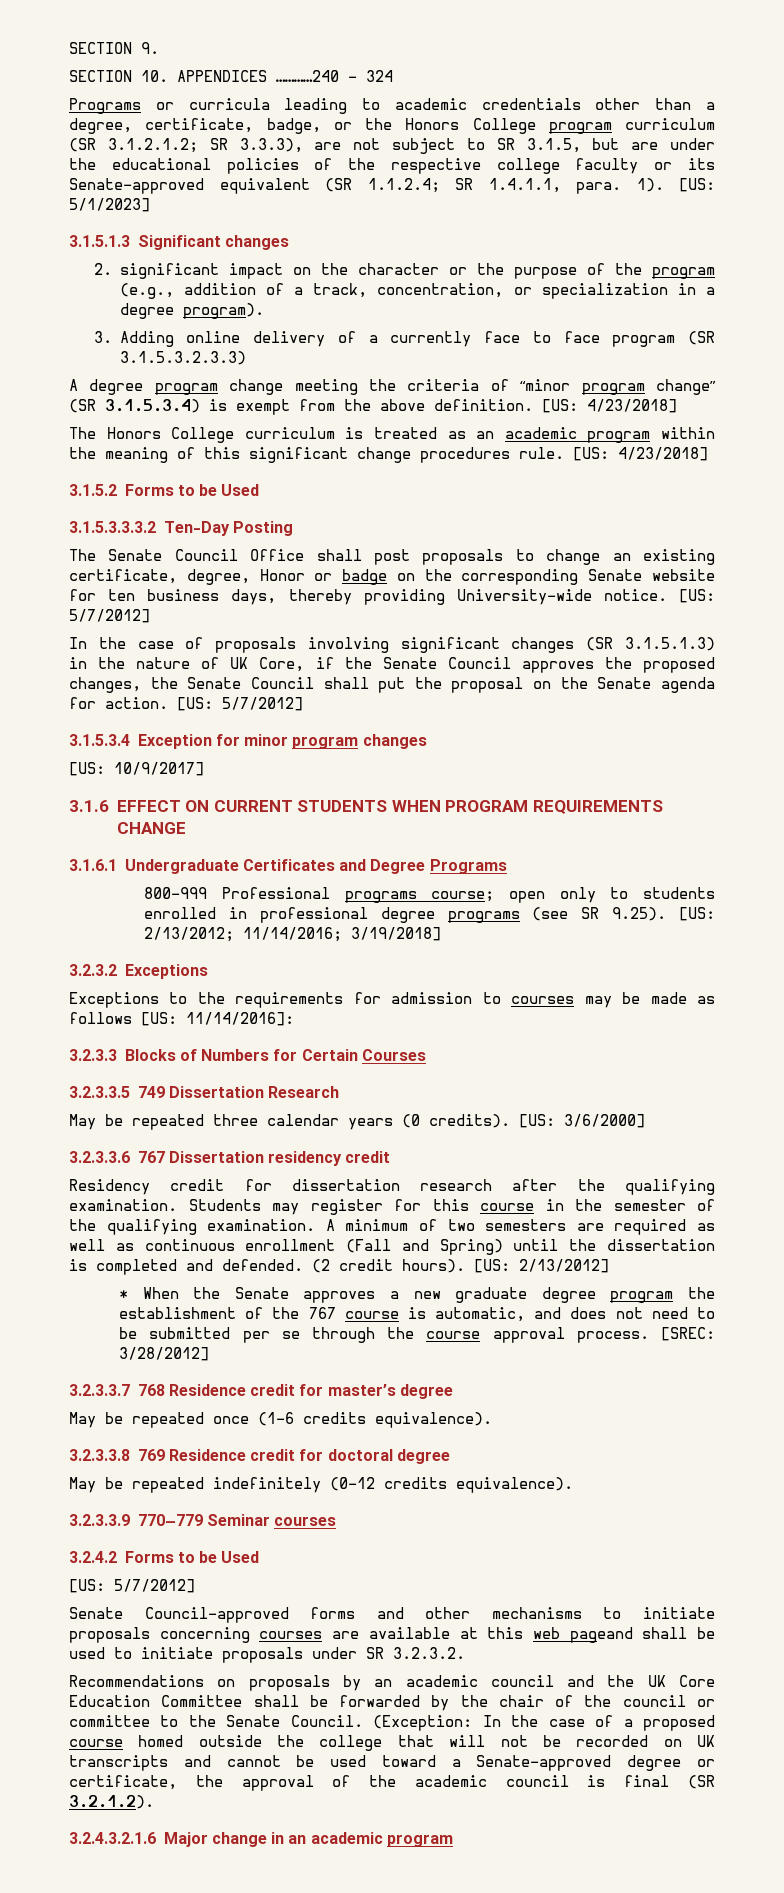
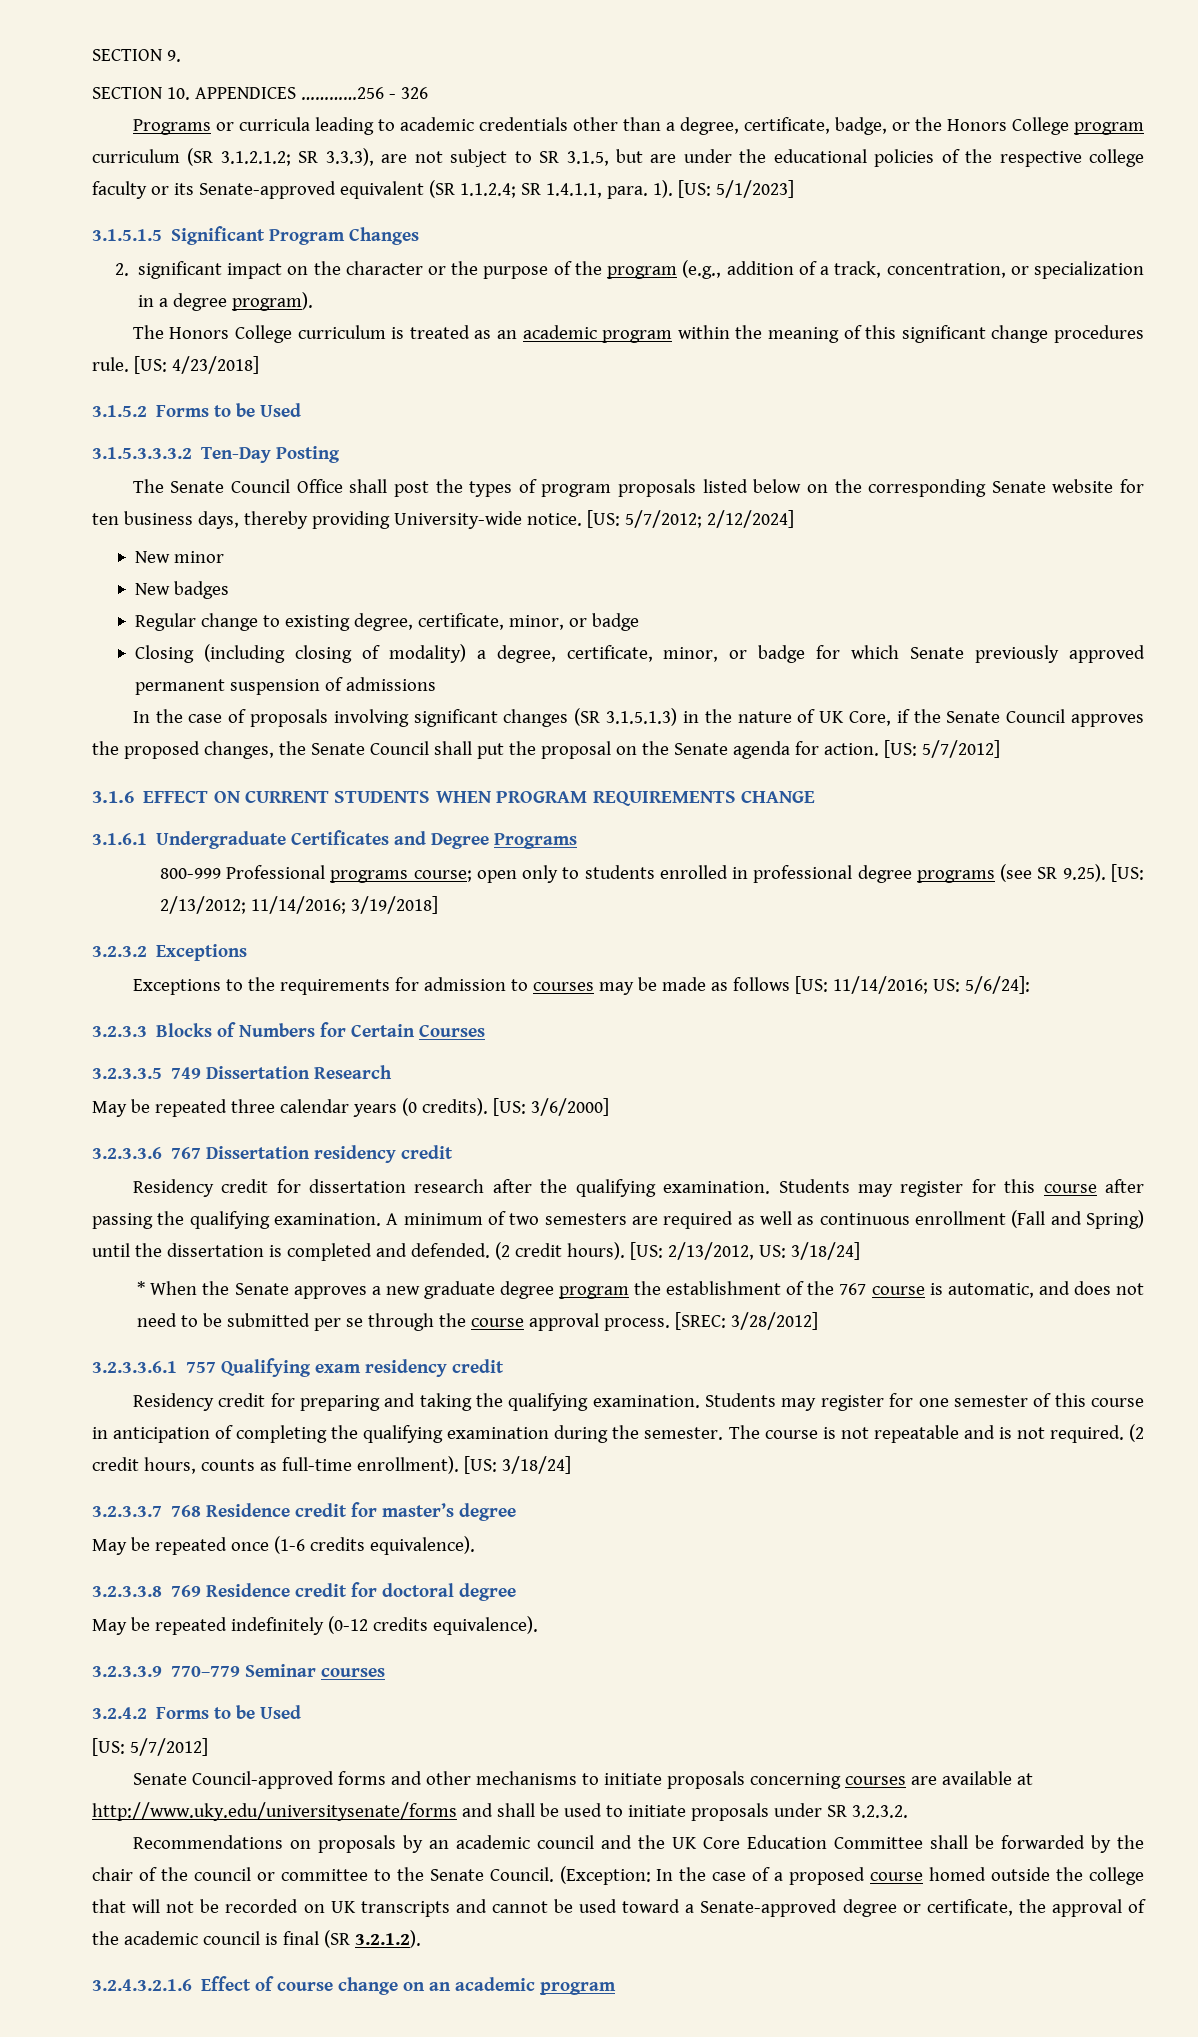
[276,70,393,82] …………240 - 324 -> [300,87,428,100] …………256 - 326
[69,235,289,250] 3.1.5.1.3 Significant changes -> [92,226,420,245] 3.1.5.1.5 Significant Program Changes
[94,331,715,347] [119,351,246,365] [69,379,716,395] [69,399,677,415] // 3. Adding online delivery of a currently face to face program (SR 3.1.5.3.2.3.3) // A degree program change meeting the criteria of “minor program change” (SR 3.1.5.3.4) is exempt from the above definition. [US: 4/23/2018] -> (313, 301) none
[422,549,715,565] [69,569,388,585] proposals to change an existing certificate, degree, Honor or badge -> [435,479,802,497] the types of program proposals listed below
[69,609,150,623] 5/7/2012] -> [624,510,794,528] [134,551,224,563] [134,581,229,599] [134,613,639,631] [134,644,1146,663] [134,677,436,695] 5/7/2012; 2/12/2024] // New minor // New badges // Regular change to existing degree, certificate, minor, or badge // Closing (including closing of modality) a degree, certificate, minor, or badge for which Senate previously approved permanent suspension of admissions
[69,734,427,749] [69,762,204,776] // 3.1.5.3.4 Exception for minor program changes // [US: 10/9/2017] -> (1000, 749) none
[186,1012,294,1026] 11/14/2016]: -> [832,976,1030,994] 11/14/2016; US: 5/6/24]:
[545,1199,715,1211] in the semester of -> [1104,1179,1144,1193] [92,1213,153,1229] after passing
[519,1259,609,1273] 2/13/2012] -> [667,1242,860,1260] 2/13/2012, US: 3/18/24]
(210, 1354) none -> [92,1358,505,1377] [132,1393,1144,1411] [92,1424,1145,1443] [92,1456,571,1474] // 3.2.3.3.6.1 757 Qualifying exam residency credit // Residency credit for preparing and taking the qualifying examination. Students may register for one semester of this course in anticipation of completing the qualifying examination during the semester. The course is not repeatable and is not required. (2 credit hours, counts as full-time enrollment). [US: 3/18/24]
[487,1627,633,1643] this web pageand -> [92,1802,493,1821] http://www.uky.edu/universitysenate/forms and
[163,1832,285,1847] Major change in -> [201,1976,426,1995] Effect of course change on

